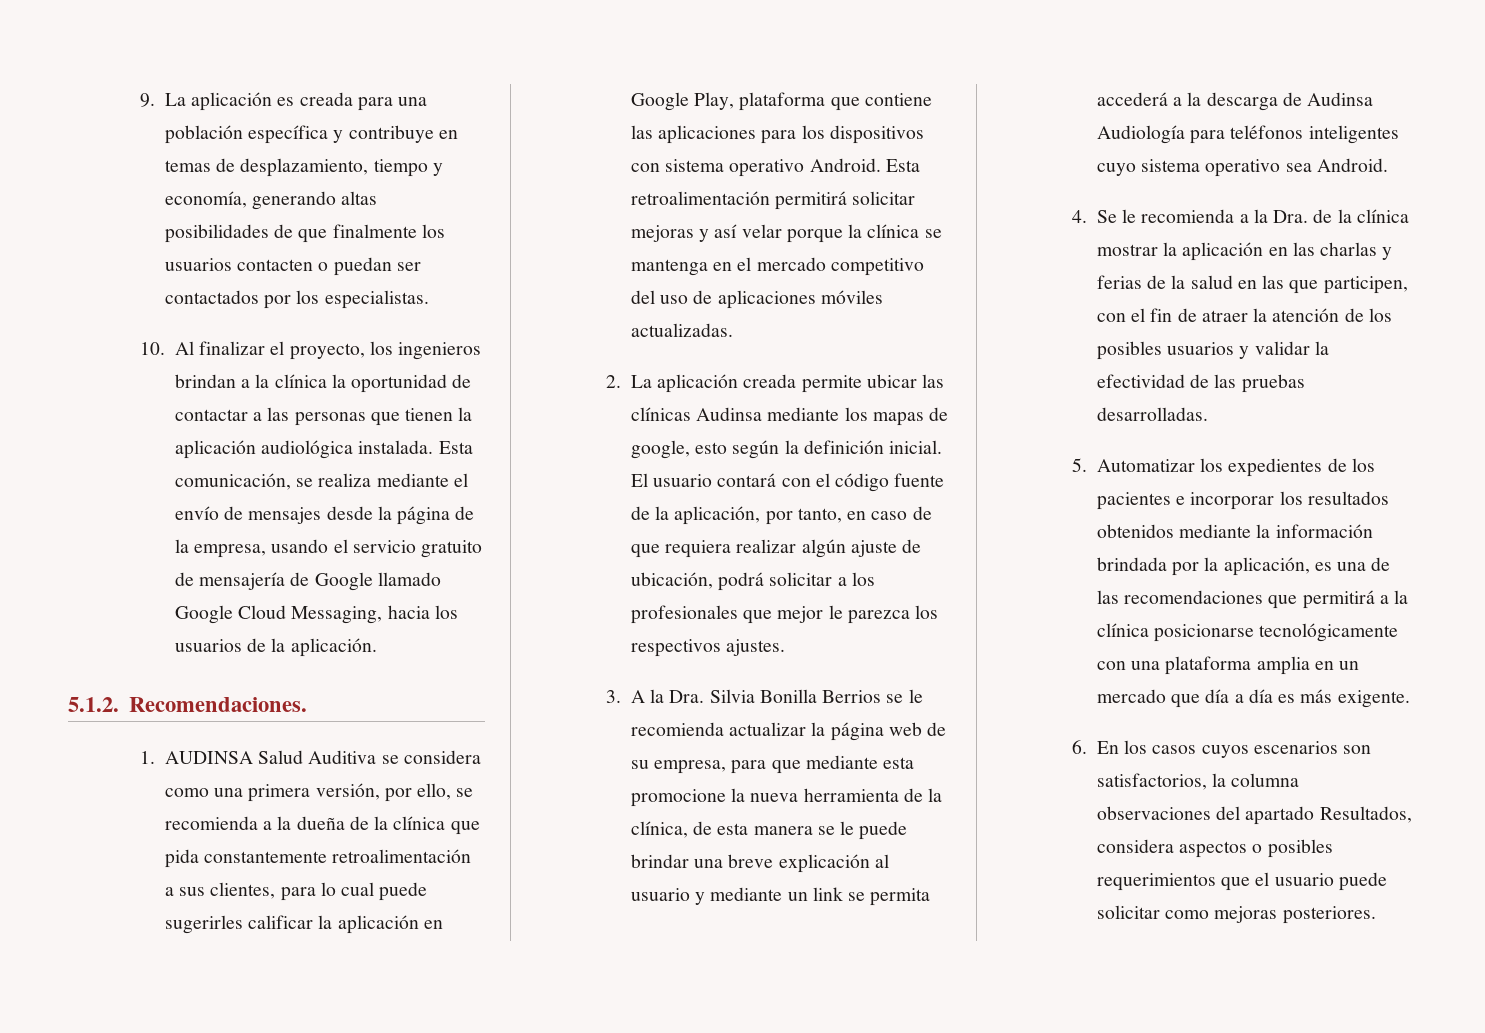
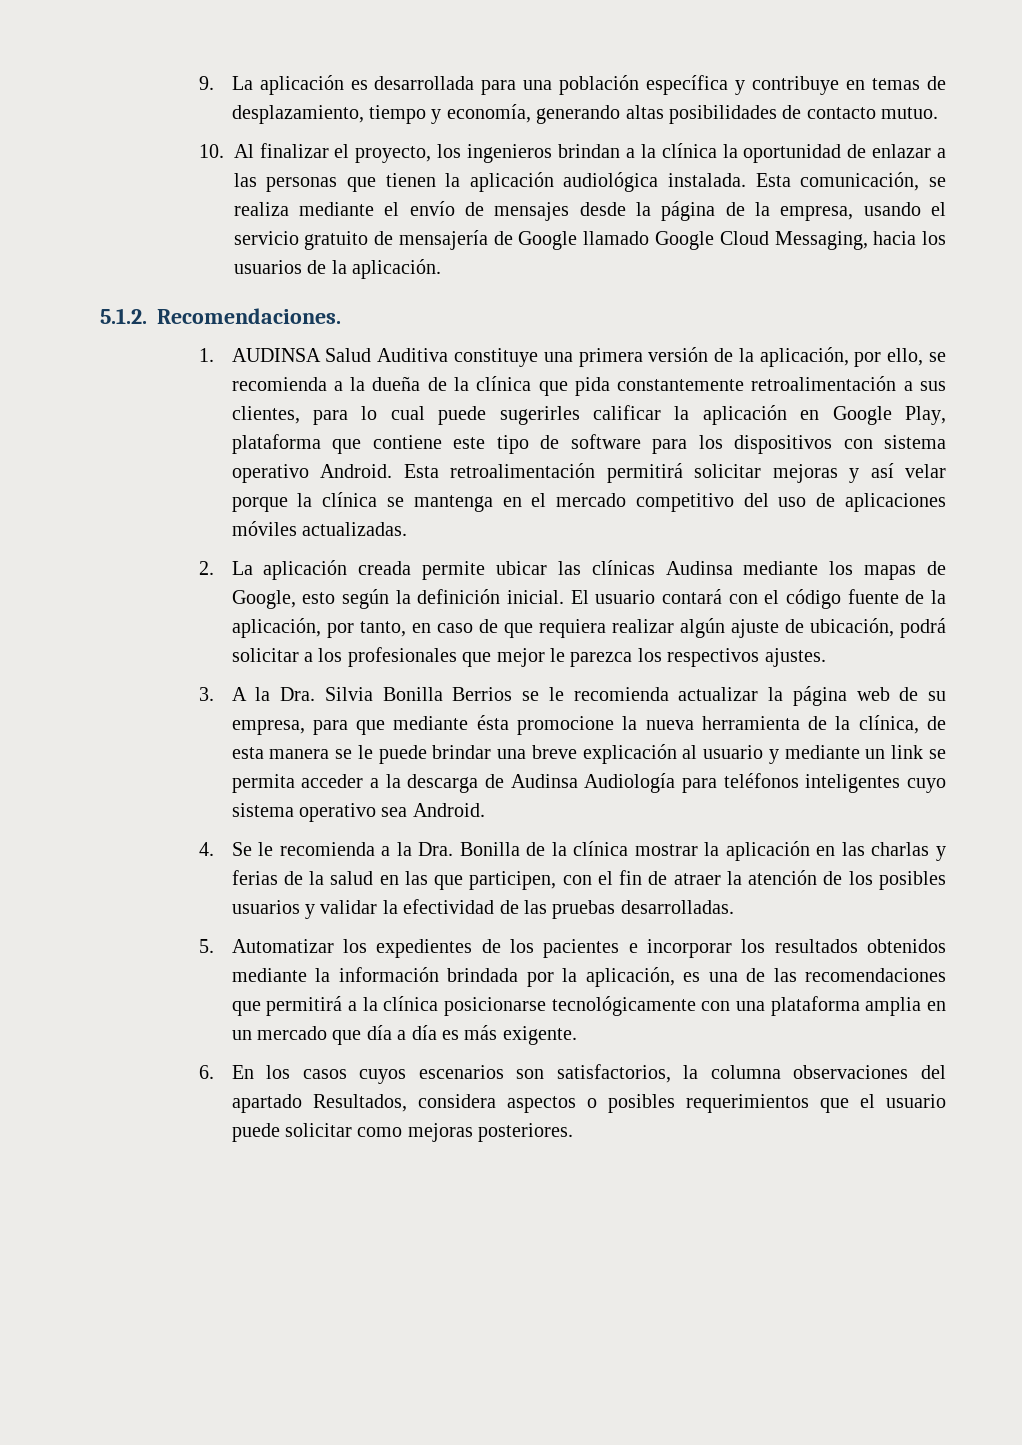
[299,92,353,106] creada -> [374,76,475,90] desarrollada
[298,224,445,243] [164,257,421,276] [164,290,429,309] que finalmente los usuarios contacten o puedan ser contactados por los especialistas. -> [806,107,939,119] contacto mutuo.
[174,409,248,421] contactar -> [872,144,932,158] enlazar
[381,750,481,764] [164,783,380,802] se considera como una primera versión, -> [453,347,849,367] constituye una primera versión de la aplicación,
[630,125,757,144] las aplicaciones -> [453,434,641,454] este tipo de software
[630,440,690,459] google, -> [231,590,296,609] Google,
[883,757,915,769] esta -> [476,715,509,730] ésta
[1096,92,1168,106] accederá -> [301,774,364,788] acceder
(1309, 216) none -> [459,842,520,856] Bonilla

